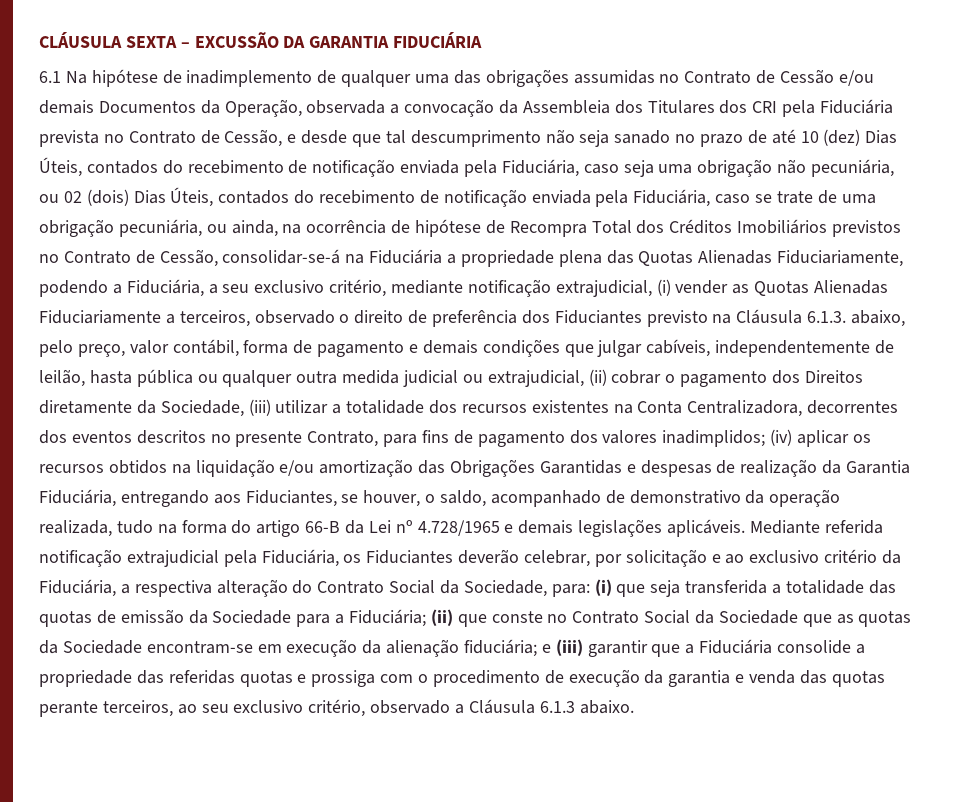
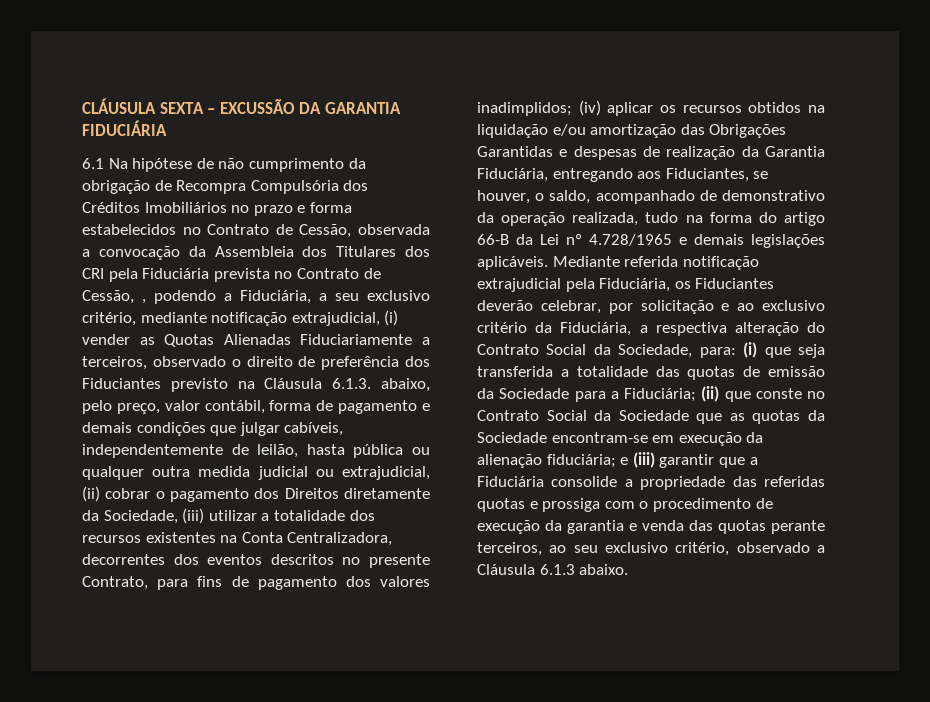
[186,69,874,87] [39,99,302,117] inadimplemento de qualquer uma das obrigações assumidas no Contrato de Cessão e/ou demais Documentos da Operação, -> [218,158,366,172] [82,180,369,194] [82,202,352,216] [82,224,352,238] não cumprimento da obrigação de Recompra Compulsória dos Créditos Imobiliários no prazo e forma estabelecidos no Contrato de Cessão,
[287,129,898,147] [39,157,895,177] [39,187,876,207] [39,219,902,237] [39,249,904,267] e desde que tal descumprimento não seja sanado no prazo de até 10 (dez) Dias Úteis, contados do recebimento de notificação enviada pela Fiduciária, caso seja uma obrigação não pecuniária, ou 02 (dois) Dias Úteis, contados do recebimento de notificação enviada pela Fiduciária, caso se trate de uma obrigação pecuniária, ou ainda, na ocorrência de hipótese de Recompra Total dos Créditos Imobiliários previstos no Contrato de Cessão, consolidar-se-á na Fiduciária a propriedade plena das Quotas Alienadas Fiduciariamente, -> [142,299,146,304] ,

